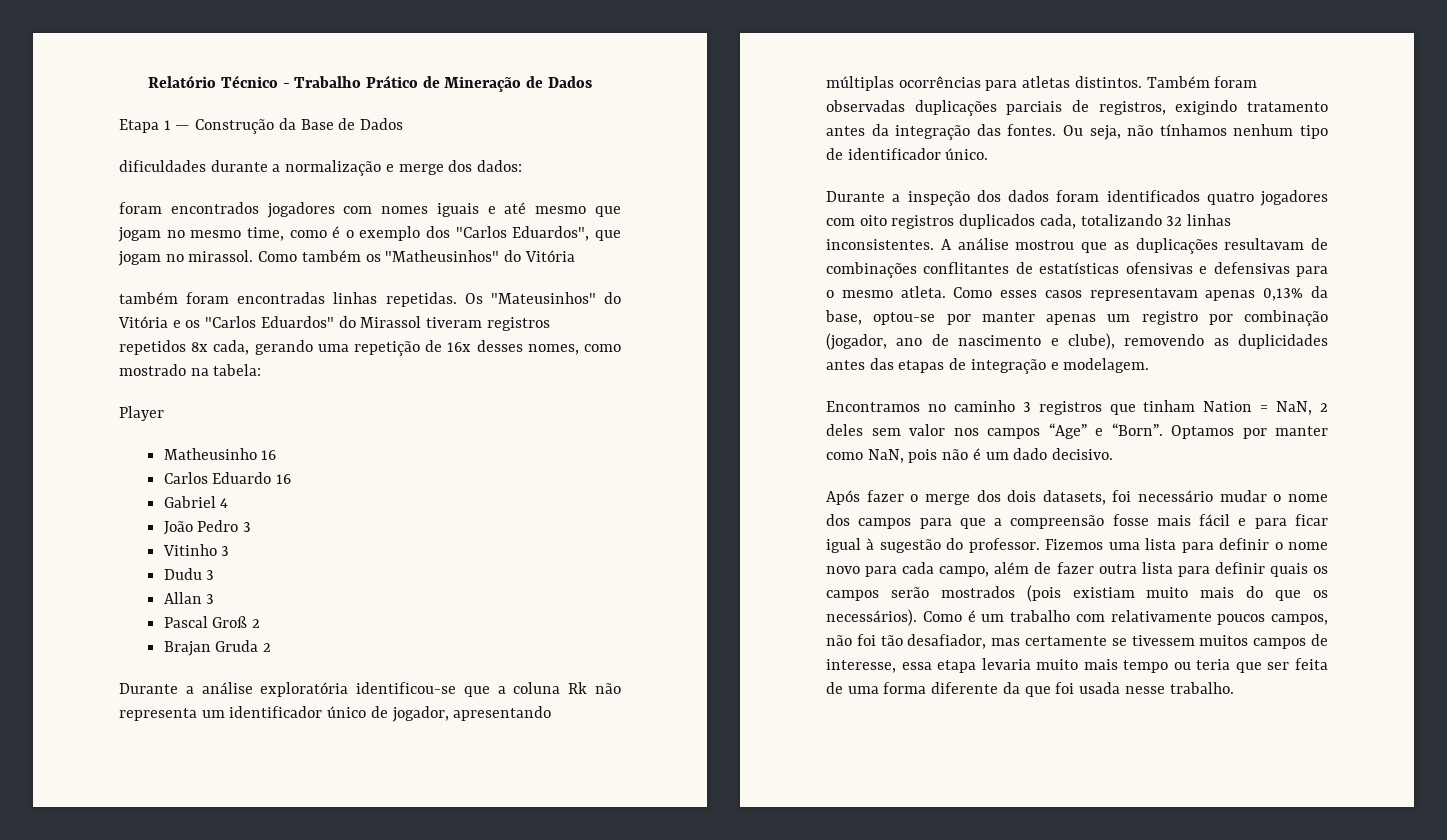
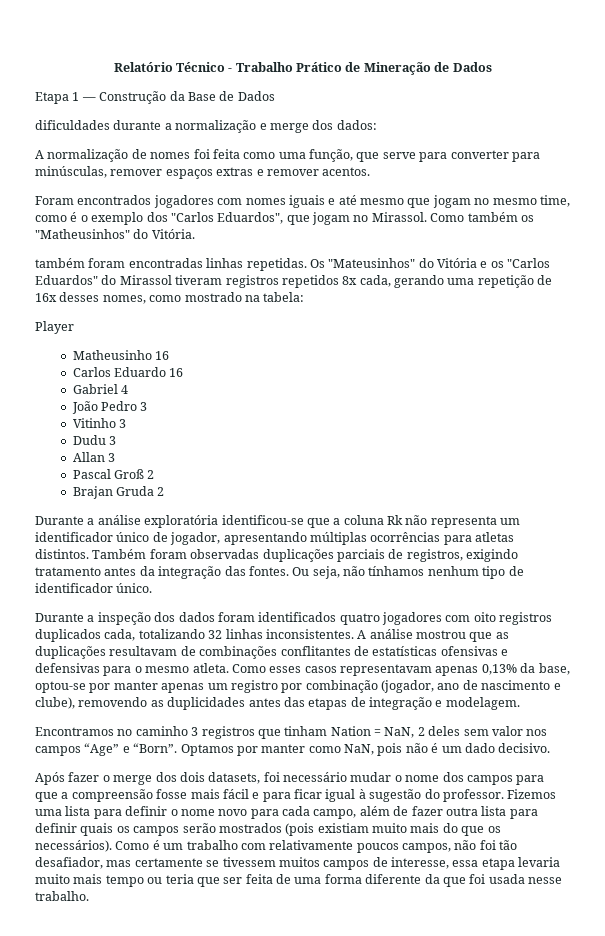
[119,202,162,214] foram -> [35,149,540,162] [35,166,371,179] [35,196,74,205] A normalização de nomes foi feita como uma função, que serve para converter para minúsculas, remover espaços extras e remover acentos. // Foram
[188,250,254,262] mirassol. -> [371,212,427,222] Mirassol.
[524,250,575,262] Vitória -> [151,229,195,239] Vitória.

